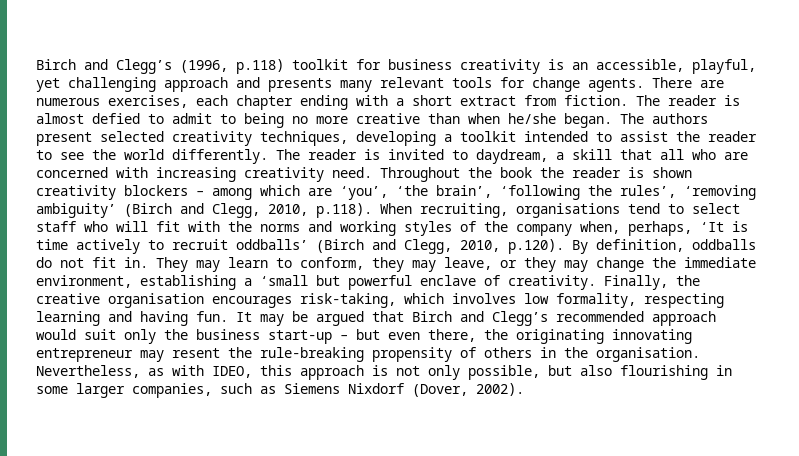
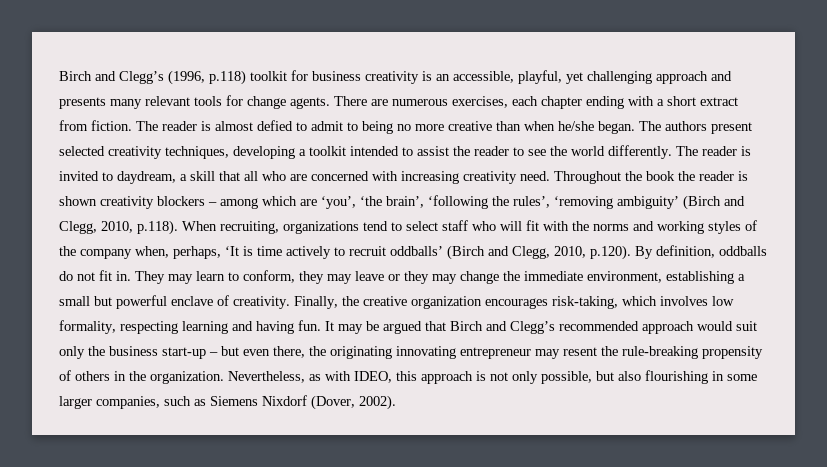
[516,203,620,218] organisations -> [283,221,359,234] organizations
[444,257,492,270] leave, -> [355,271,384,281] leave
[260,275,308,286] ‘small -> [59,296,90,306] small
[108,293,204,308] organisation -> [411,296,482,309] organization
[596,347,700,362] organisation. -> [150,371,224,384] organization.

